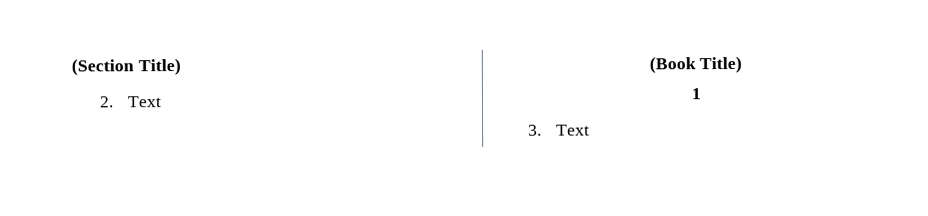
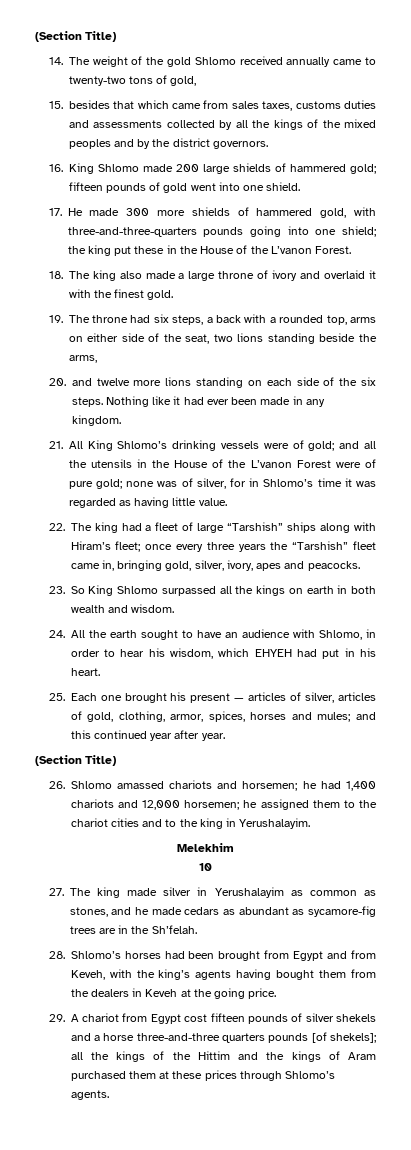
[71,58,181,76] [99,96,162,108] [648,55,743,74] [690,88,701,100] [528,124,591,136] (Section Title) // 2. Text // (Book Title) // 1 // 3. Text -> [35,31,117,42] [48,56,377,67] [68,75,197,86] [48,100,377,111] [68,119,376,130] [68,138,268,149] [48,163,377,174] [68,182,301,193] [48,207,376,218] [67,226,377,237] [67,245,352,256] [48,270,377,281] [68,289,174,300] [48,314,376,325] [68,333,377,344] [68,355,97,363] [48,377,376,388] [71,396,325,407] [71,415,121,426] [48,440,377,451] [68,459,377,468] [68,478,376,489] [68,497,227,508] [48,522,376,533] [70,541,377,552] [70,560,360,571] [48,585,376,596] [70,604,175,613] [48,629,376,640] [70,648,376,659] [70,668,100,676] [48,692,376,703] [70,711,377,722] [70,730,225,741] [35,755,117,766] [48,780,376,791] [70,799,378,810] [70,818,311,829] [177,843,234,852] [199,863,212,871] [48,887,376,898] [69,906,376,917] [69,925,197,934] [48,950,377,961] [70,969,376,980] [70,988,277,999] [48,1013,376,1024] [70,1032,376,1043] [70,1051,376,1062] [70,1070,336,1081] [70,1090,109,1100] (Section Title) // 14. The weight of the gold Shlomo received annually came to twenty-two tons of gold, // 15. besides that which came from sales taxes, customs duties and assessments collected by all the kings of the mixed peoples and by the district governors. // 16. King Shlomo made 200 large shields of hammered gold; fifteen pounds of gold went into one shield. // 17. He made 300 more shields of hammered gold, with three-and-three-quarters pounds going into one shield; the king put these in the House of the L’vanon Forest. // 18. The king also made a large throne of ivory and overlaid it with the finest gold. // 19. The throne had six steps, a back with a rounded top, arms on either side of the seat, two lions standing beside the arms, // 20. and twelve more lions standing on each side of the six steps. Nothing like it had ever been made in any kingdom. // 21. All King Shlomo’s drinking vessels were of gold; and all the utensils in the House of the L’vanon Forest were of pure gold; none was of silver, for in Shlomo’s time it was regarded as having little value. // 22. The king had a fleet of large “Tarshish” ships along with Hiram’s fleet; once every three years the “Tarshish” fleet came in, bringing gold, silver, ivory, apes and peacocks. // 23. So King Shlomo surpassed all the kings on earth in both wealth and wisdom. // 24. All the earth sought to have an audience with Shlomo, in order to hear his wisdom, which EHYEH had put in his heart. // 25. Each one brought his present — articles of silver, articles of gold, clothing, armor, spices, horses and mules; and this continued year after year. // (Section Title) // 26. Shlomo amassed chariots and horsemen; he had 1,400 chariots and 12,000 horsemen; he assigned them to the chariot cities and to the king in Yerushalayim. // Melekhim // 10 // 27. The king made silver in Yerushalayim as common as stones, and he made cedars as abundant as sycamore-fig trees are in the Sh’felah. // 28. Shlomo’s horses had been brought from Egypt and from Keveh, with the king’s agents having bought them from the dealers in Keveh at the going price. // 29. A chariot from Egypt cost fifteen pounds of silver shekels and a horse three-and-three quarters pounds [of shekels]; all the kings of the Hittim and the kings of Aram purchased them at these prices through Shlomo’s agents.

